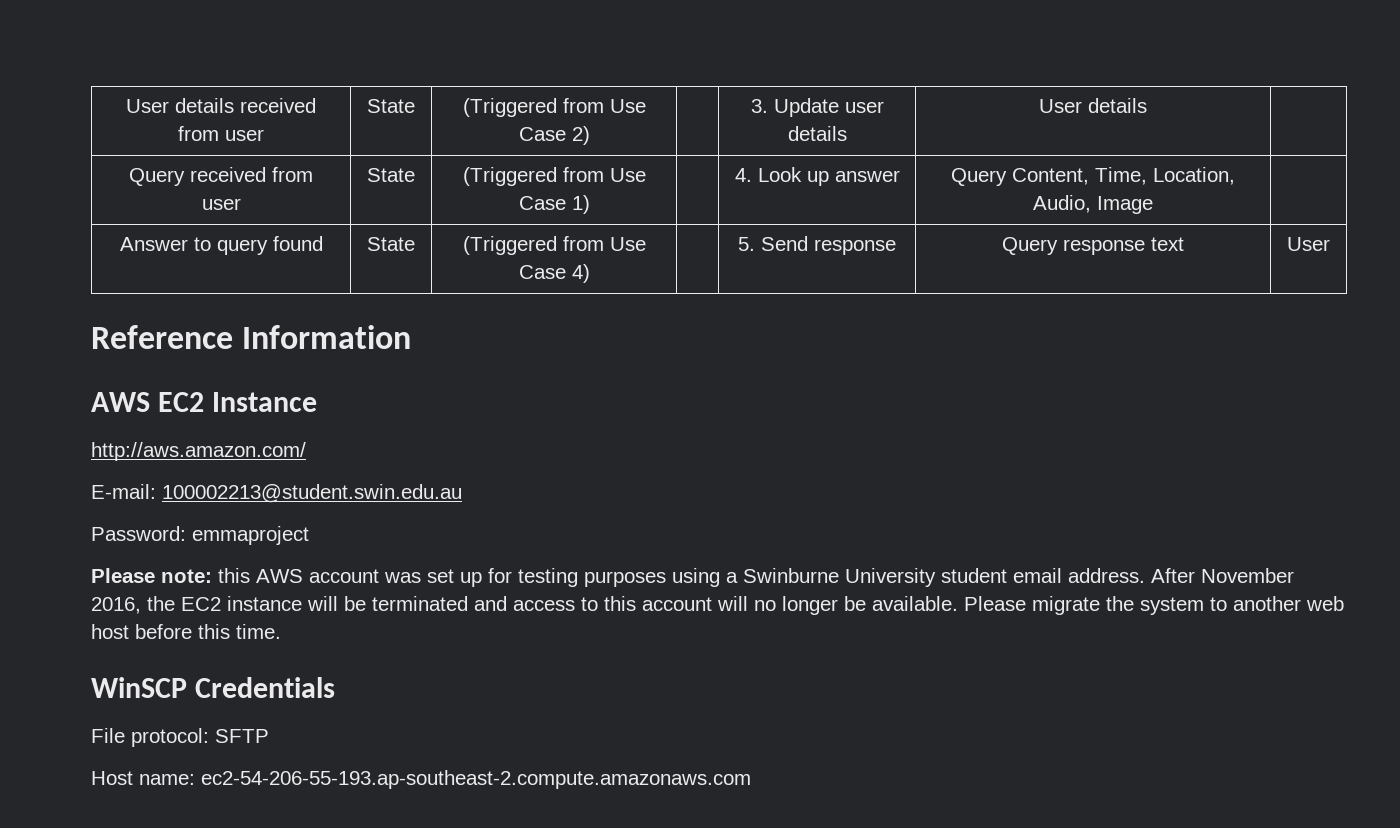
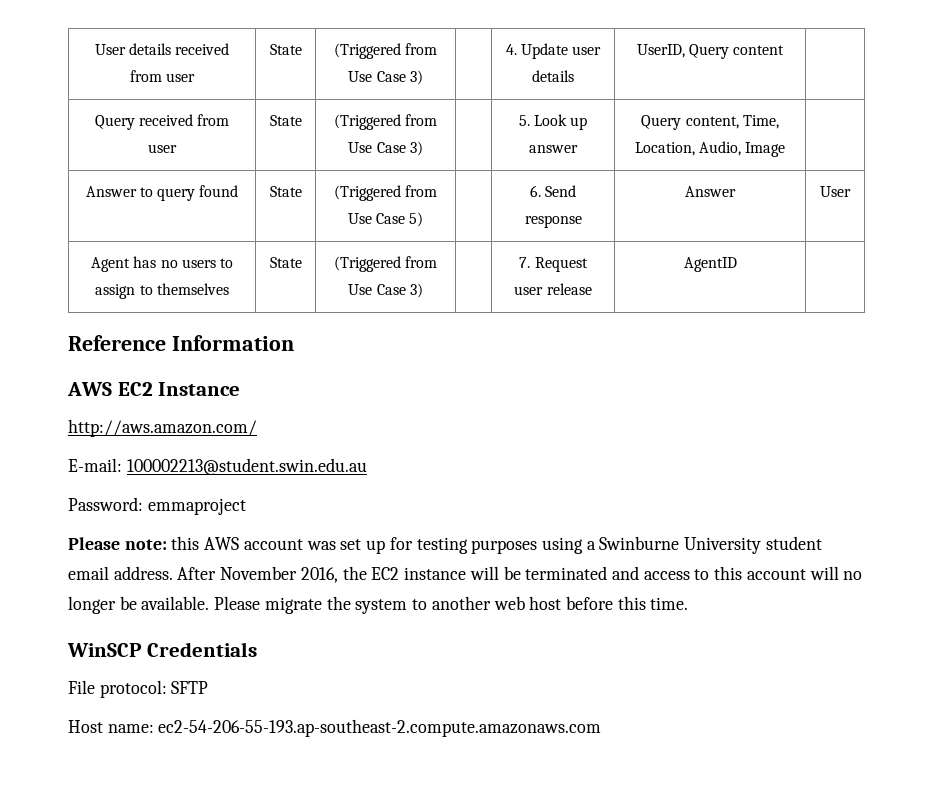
[571,126,590,145] [750,99,768,113] 2) | | 3. -> [409,70,423,85] [505,44,517,55] 3) | | 4.
[1039,98,1147,113] User details -> [636,44,785,59] UserID, Query content
[571,195,590,214] [734,168,752,182] 1) | | 4. -> [409,141,423,156] [518,115,530,126] 3) | | 5.
[1012,168,1089,185] Content, -> [685,116,739,129] content,
[571,264,590,283] [738,237,755,251] 4) | | 5. -> [409,212,424,227] [529,185,541,197] 5) | | 6.
[1002,237,1184,255] [1287,237,1330,251] Query response text | User -> [685,186,736,197] [820,186,851,197] [90,256,234,272] [95,283,229,299] [269,257,302,268] [333,256,438,272] [348,283,423,298] [519,257,588,272] [514,283,592,295] [683,257,737,272] Answer | User // Agent has no users to assign to themselves | State | (Triggered from Use Case 3) | | 7. Request user release | AgentID |

